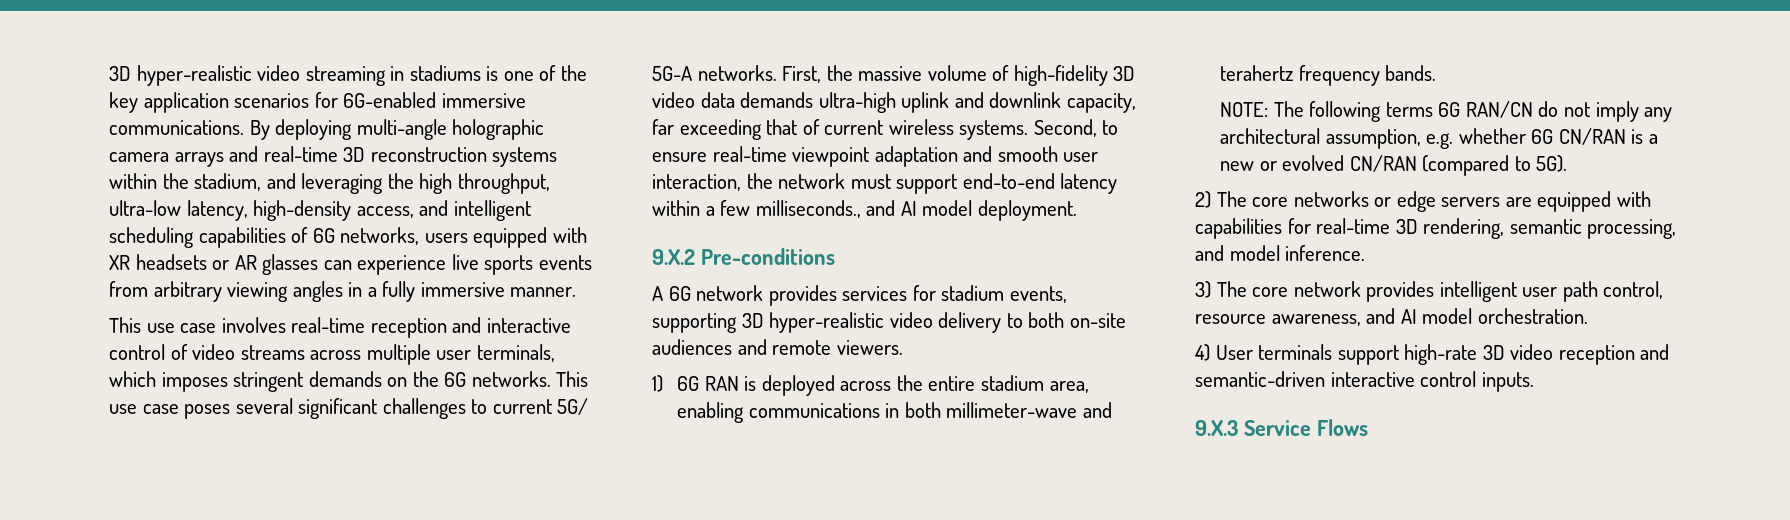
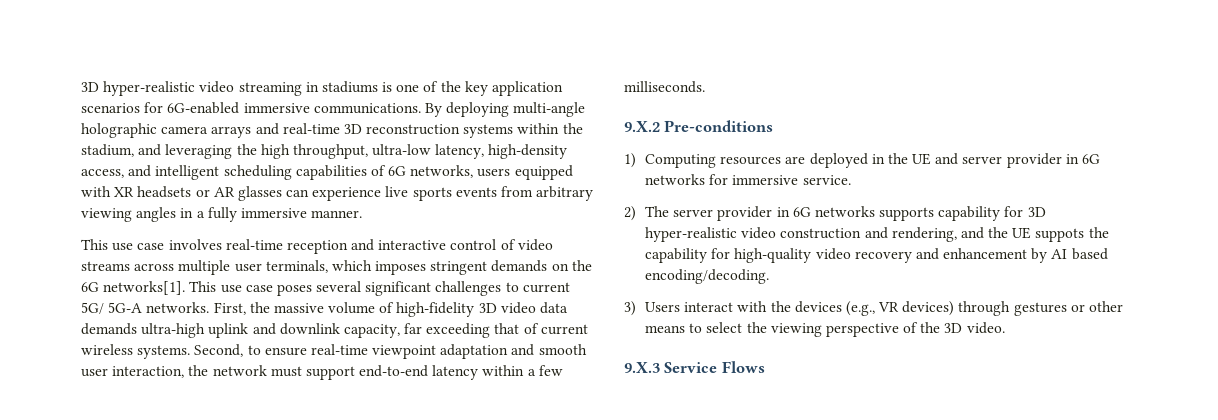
[471,371,551,387] networks. -> [103,281,186,295] networks[1].
[755,200,1077,221] [652,248,835,265] [652,285,1067,306] [652,312,1126,333] [652,339,903,355] [652,375,1089,396] [677,402,1112,423] [1220,65,1437,86] [1220,101,1673,122] [1220,128,1658,149] [1220,155,1568,176] [1195,191,1651,212] [1195,218,1677,239] [1195,245,1366,261] [1195,281,1664,302] [1195,308,1588,326] [1195,344,1670,365] [1195,371,1534,392] milliseconds., and AI model deployment. // 9.X.2 Pre-conditions // A 6G network provides services for stadium events, supporting 3D hyper-realistic video delivery to both on-site audiences and remote viewers. // 1) 6G RAN is deployed across the entire stadium area, enabling communications in both millimeter-wave and terahertz frequency bands. // NOTE: The following terms 6G RAN/CN do not imply any architectural assumption, e.g. whether 6G CN/RAN is a new or evolved CN/RAN (compared to 5G). // 2) The core networks or edge servers are equipped with capabilities for real-time 3D rendering, semantic processing, and model inference. // 3) The core network provides intelligent user path control, resource awareness, and AI model orchestration. // 4) User terminals support high-rate 3D video reception and semantic-driven interactive control inputs. -> [624,81,705,93] [624,120,774,132] [624,153,1100,168] [644,174,851,185] [624,206,1046,221] [644,227,1109,242] [644,248,1108,263] [644,269,769,284] [624,301,1123,316] [644,322,1005,337] milliseconds. // 9.X.2 Pre-conditions // 1) Computing resources are deployed in the UE and server provider in 6G networks for immersive service. // 2) The server provider in 6G networks supports capability for 3D hyper-realistic video construction and rendering, and the UE suppots the capability for high-quality video recovery and enhancement by AI based encoding/decoding. // 3) Users interact with the devices (e.g., VR devices) through gestures or other means to select the viewing perspective of the 3D video.

